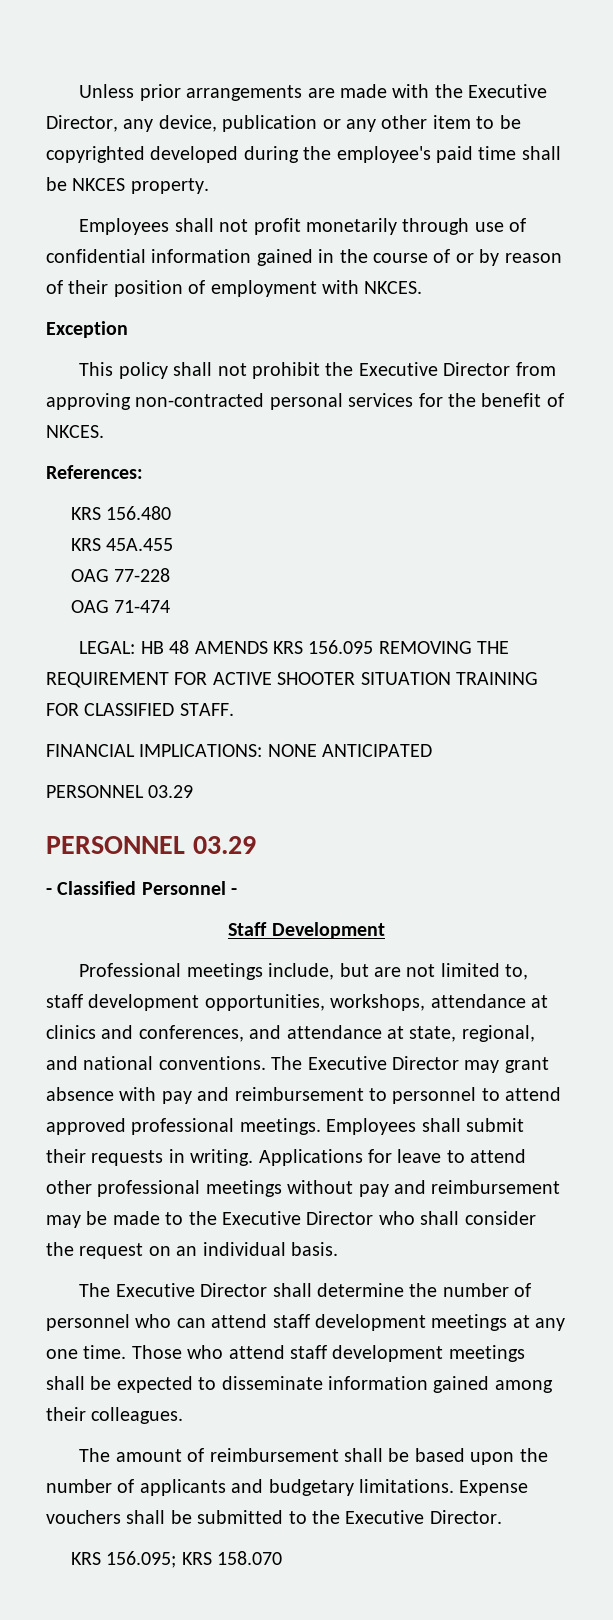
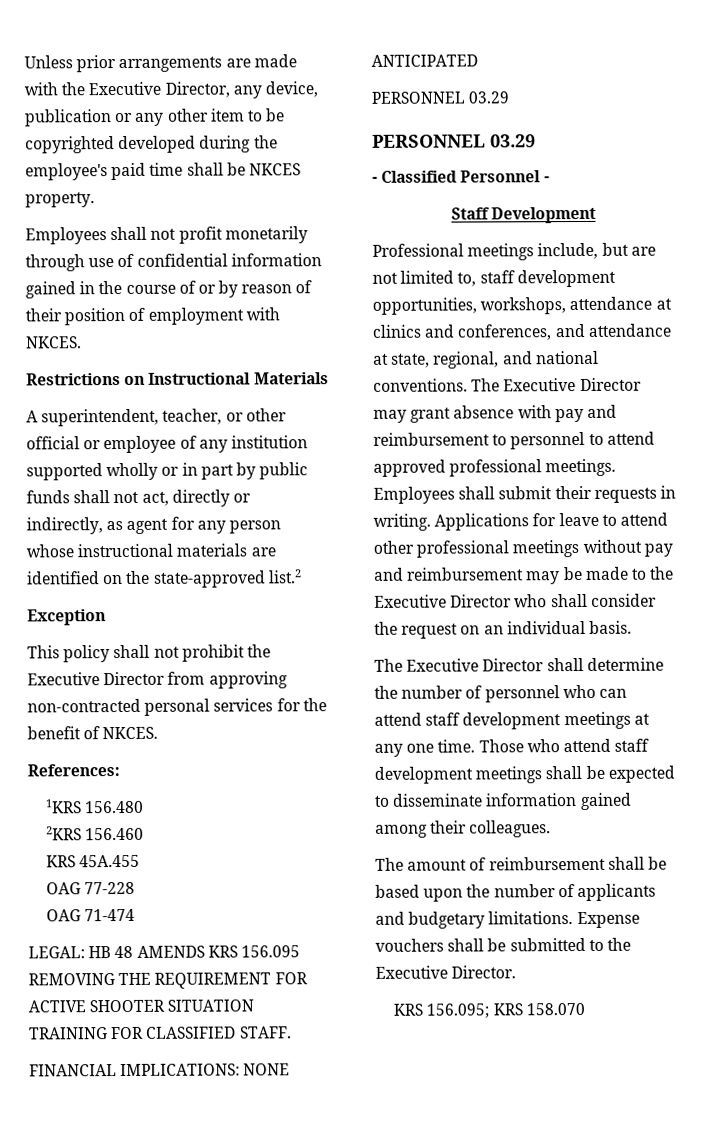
(423, 287) none -> [26,372,329,386] [26,408,287,427] [26,435,308,454] [26,462,309,481] [26,489,251,507] [26,516,281,535] [26,543,276,558] [27,569,302,588] // Restrictions on Instructional Materials // A superintendent, teacher, or other official or employee of any institution supported wholly or in part by public funds shall not act, directly or indirectly, as agent for any person whose instructional materials are identified on the state-approved list.2
[70,507,101,520] KRS -> [46,799,83,814] 1KRS
(172, 513) none -> [46,826,145,841] // 2KRS 156.460

